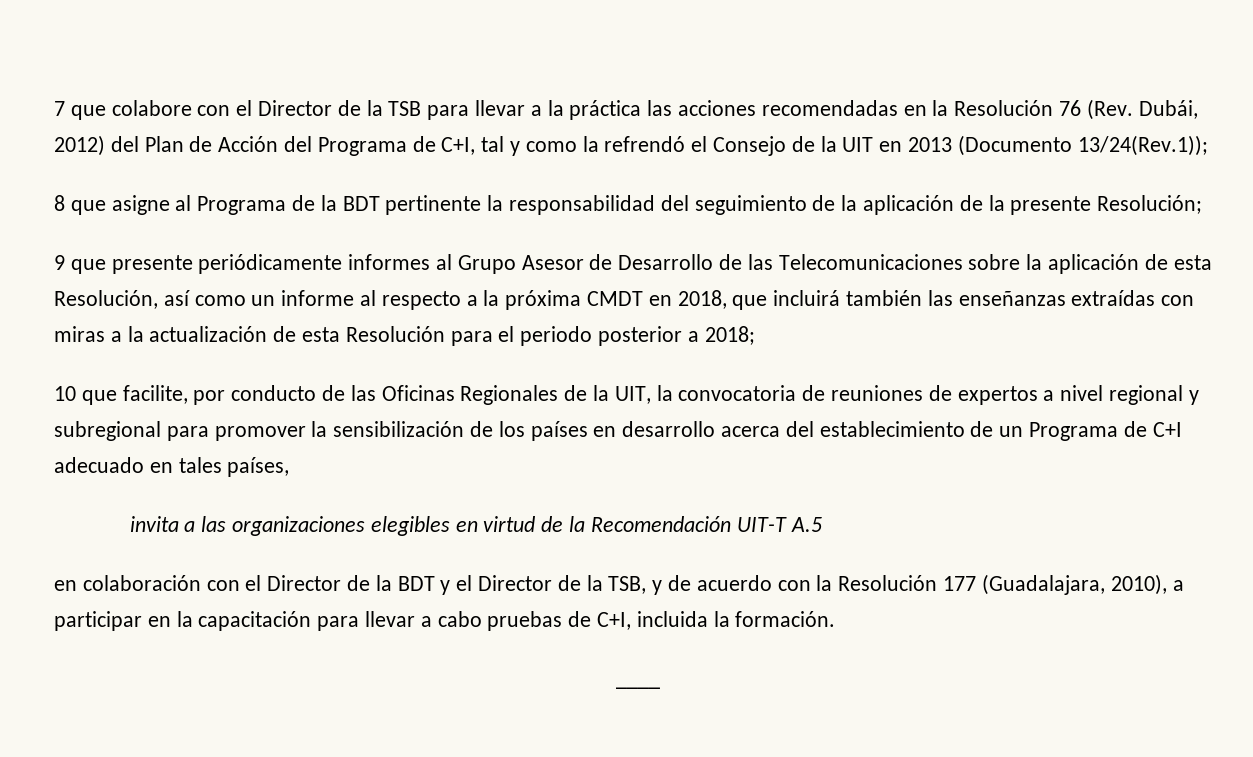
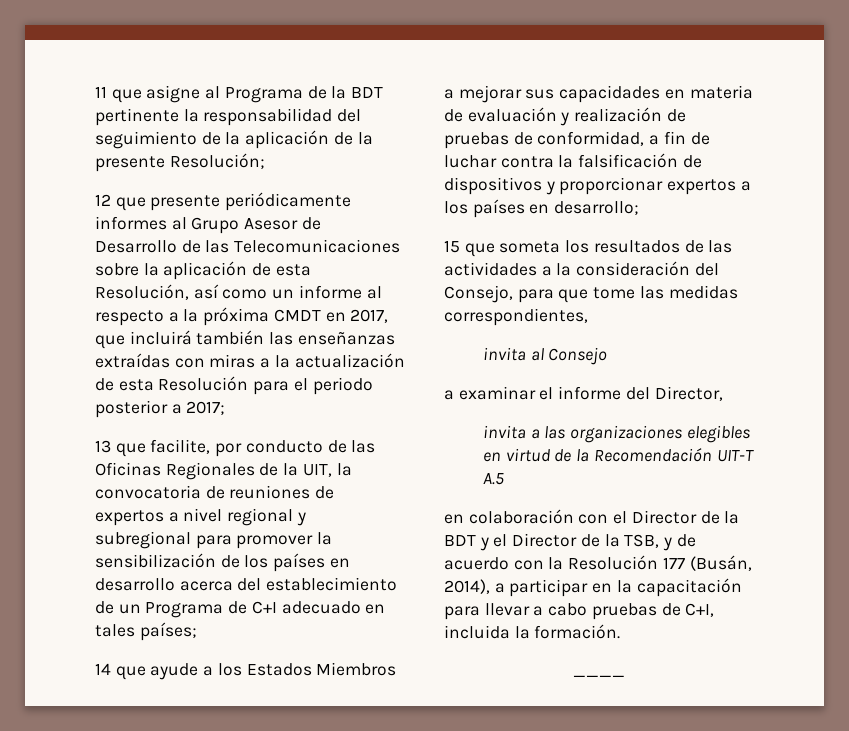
[54,99,1198,120] [54,135,1208,156] [54,195,65,211] 7 que colabore con el Director de la TSB para llevar a la práctica las acciones recomendadas en la Resolución 76 (Rev. Dubái, 2012) del Plan de Acción del Programa de C+I, tal y como la refrendó el Consejo de la UIT en 2013 (Documento 13/24(Rev.1)); // 8 -> [95,86,107,98] 11
[54,255,65,270] 9 -> [95,194,111,206] 12
[677,290,727,309] 2018, -> [350,309,389,323] 2017,
[704,326,755,345] [54,386,76,401] 2018; // 10 -> [186,401,226,415] [95,440,111,453] 2017; // 13
[227,457,290,477] países, -> [139,622,197,641] [95,662,397,680] [444,85,753,103] [444,107,686,126] [444,131,710,149] [444,153,702,168] [444,177,751,195] [444,199,640,218] [444,240,733,257] [444,261,719,276] [444,285,738,303] [444,308,588,326] [482,347,608,365] [444,386,723,401] países; // 14 que ayude a los Estados Miembros a mejorar sus capacidades en materia de evaluación y realización de pruebas de conformidad, a fin de luchar contra la falsificación de dispositivos y proporcionar expertos a los países en desarrollo; // 15 que someta los resultados de las actividades a la consideración del Consejo, para que tome las medidas correspondientes, // invita al Consejo // a examinar el informe del Director,
[981,574,1167,595] (Guadalajara, 2010), -> [689,555,752,571] [444,579,490,594] (Busán, 2014),

